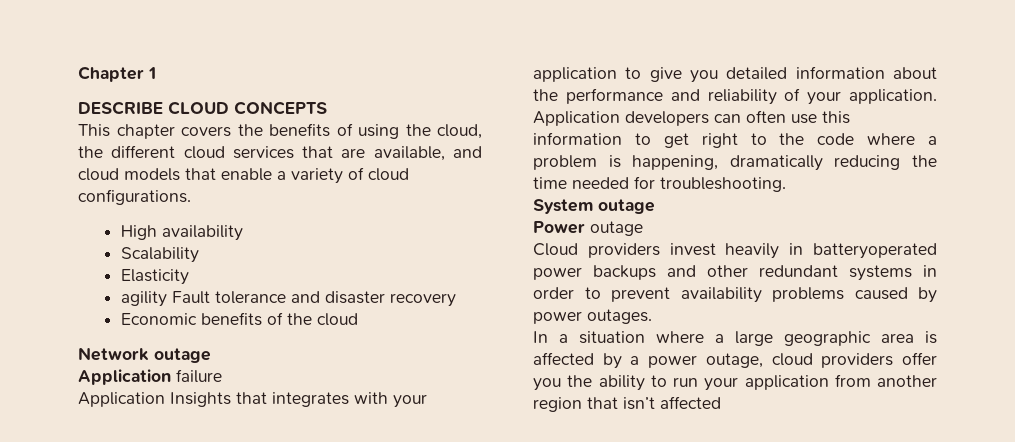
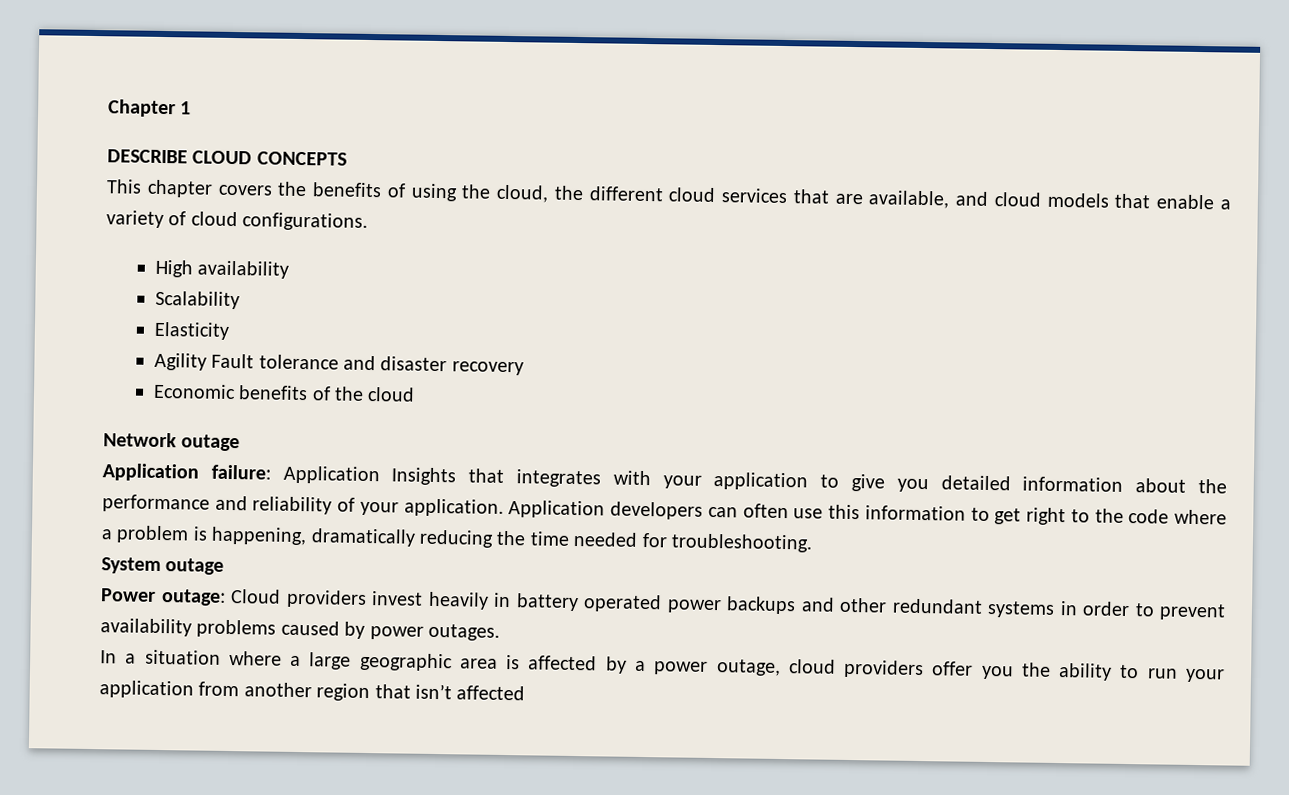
[121,291,168,307] agility -> [153,352,207,371] Agility
[176,369,222,383] failure // -> [210,464,271,480] failure:
[590,221,643,236] outage // -> [160,589,226,606] outage:
[813,243,937,259] batteryoperated -> [515,593,662,613] battery operated

